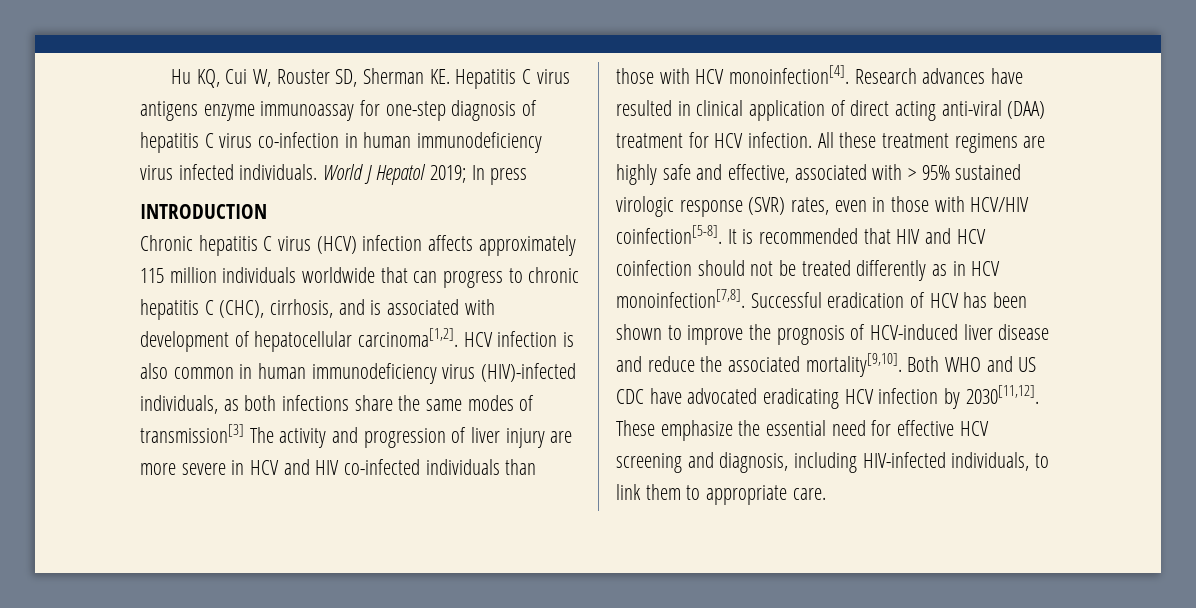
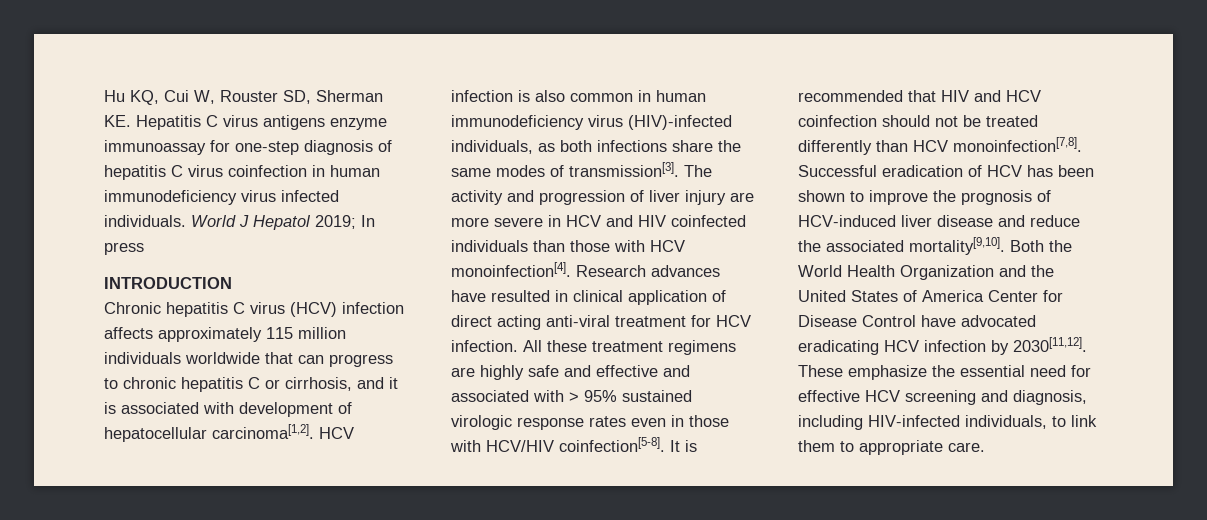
[258,132,340,148] co-infection -> [228,165,307,177] coinfection
[219,300,265,318] (CHC), -> [265,379,280,389] or
(365, 307) none -> [389,377,398,389] it
[140,424,244,443] transmission[3] -> [569,162,679,177] transmission[3].
[344,459,421,475] co-infected -> [671,215,746,227] coinfected
[1007,101,1046,119] (DAA) -> (610, 321) none
[728,164,790,183] effective, -> [596,365,690,377] effective and
[748,197,830,215] (SVR) rates, -> [589,416,626,427] rates
[932,261,966,276] as in -> [876,140,908,152] than
[945,356,1037,372] [616,389,644,404] WHO and US CDC -> [1049,240,1072,252] [798,265,1054,280] [798,290,1063,302] [798,315,916,327] the World Health Organization and the United States of America Center for Disease Control

